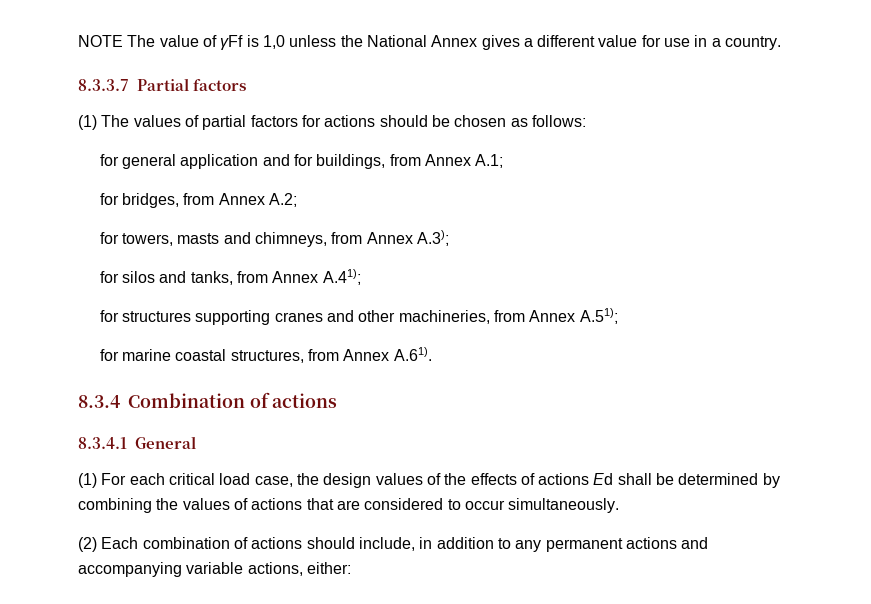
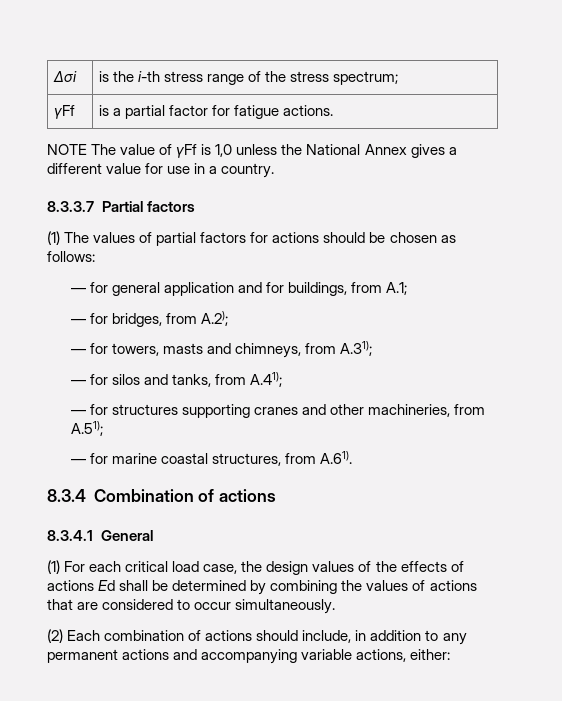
(78, 41) none -> [52,71,77,82] [98,71,399,85] [53,105,75,119] [98,105,334,119] Δσi | is the i-th stress range of the stress spectrum; // γFf | is a partial factor for fatigue actions. //
(586, 121) none -> [70,288,86,293] —
[424,154,471,166] Annex -> (382, 287) none
(504, 161) none -> [70,319,86,324] —
[218,193,297,207] Annex A.2; // -> [200,311,228,326] [70,349,86,354] A.2); // —
[366,230,449,246] Annex A.3); // -> [339,341,372,356] [70,380,86,385] A.31); // —
[272,271,319,283] Annex -> (246, 379) none
(361, 277) none -> [70,410,86,415] —
[529,310,576,322] Annex -> (486, 409) none
(618, 316) none -> [70,459,86,464] —
[343,349,390,361] Annex -> (316, 458) none

